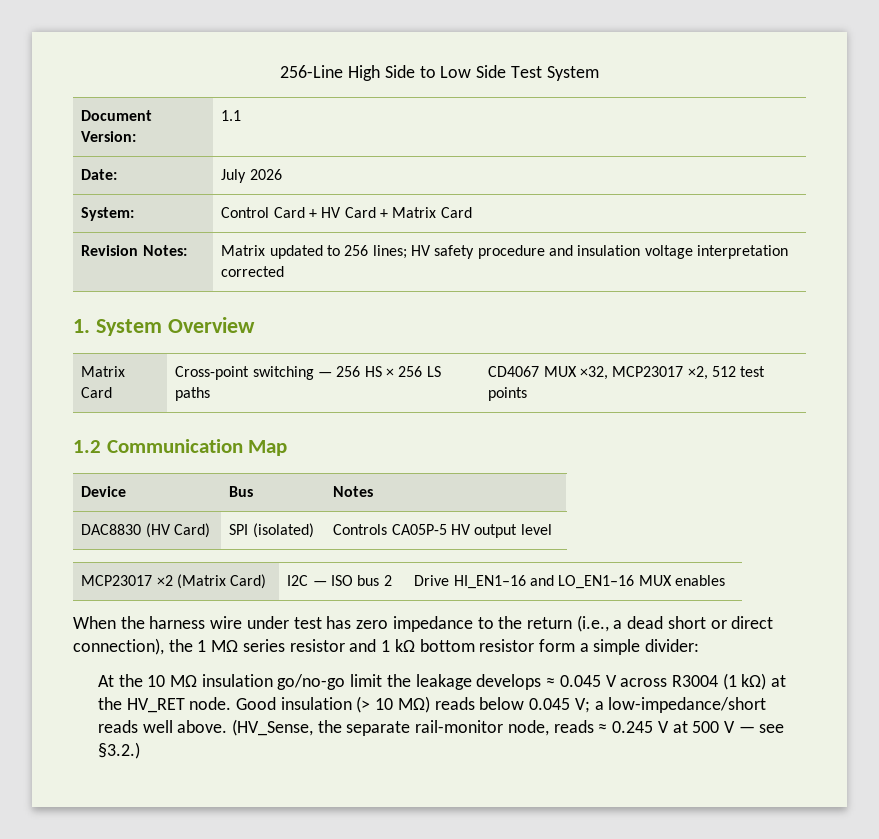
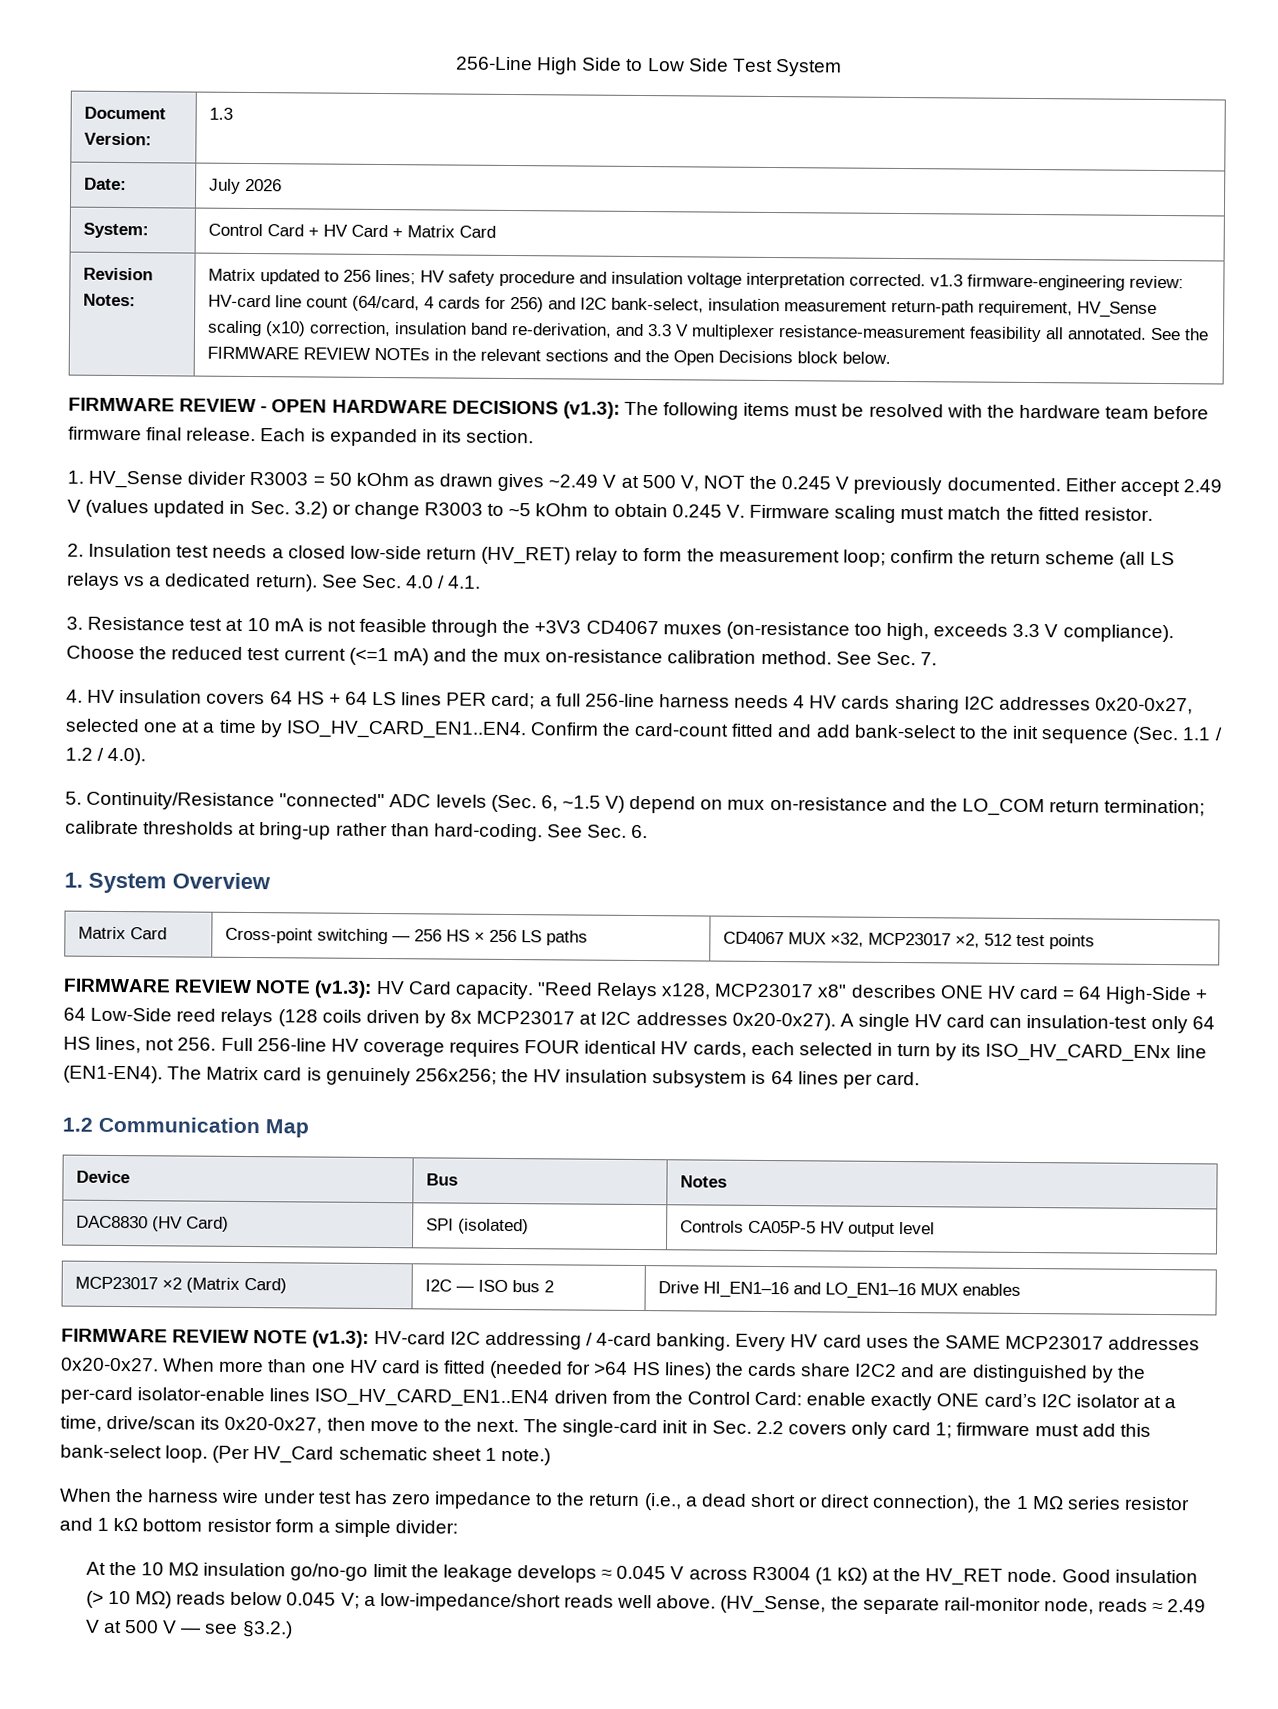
[221,110,242,121] 1.1 -> [209,107,234,120] 1.3
[221,266,285,277] corrected -> [849,273,1185,291] [208,294,1158,318] [207,320,1210,343] [207,346,892,366] [68,397,1210,420] [68,426,535,447] [67,470,1222,497] [67,499,1153,523] [67,543,1175,569] [67,572,482,592] [66,616,1174,643] [66,645,937,666] [66,689,1193,715] [65,718,1222,745] [65,747,147,766] [65,791,1206,817] [65,820,649,842] corrected. v1.3 firmware-engineering review: HV-card line count (64/card, 4 cards for 256) and I2C bank-select, insulation measurement return-path requirement, HV_Sense scaling (x10) correction, insulation band re-derivation, and 3.3 V multiplexer resistance-measurement feasibility all annotated. See the FIRMWARE REVIEW NOTEs in the relevant sections and the Open Decisions block below. // FIRMWARE REVIEW - OPEN HARDWARE DECISIONS (v1.3): The following items must be resolved with the hardware team before firmware final release. Each is expanded in its section. // 1. HV_Sense divider R3003 = 50 kOhm as drawn gives ~2.49 V at 500 V, NOT the 0.245 V previously documented. Either accept 2.49 V (values updated in Sec. 3.2) or change R3003 to ~5 kOhm to obtain 0.245 V. Firmware scaling must match the fitted resistor. // 2. Insulation test needs a closed low-side return (HV_RET) relay to form the measurement loop; confirm the return scheme (all LS relays vs a dedicated return). See Sec. 4.0 / 4.1. // 3. Resistance test at 10 mA is not feasible through the +3V3 CD4067 muxes (on-resistance too high, exceeds 3.3 V compliance). Choose the reduced test current (<=1 mA) and the mux on-resistance calibration method. See Sec. 7. // 4. HV insulation covers 64 HS + 64 LS lines PER card; a full 256-line harness needs 4 HV cards sharing I2C addresses 0x20-0x27, selected one at a time by ISO_HV_CARD_EN1..EN4. Confirm the card-count fitted and add bank-select to the init sequence (Sec. 1.1 / 1.2 / 4.0). // 5. Continuity/Resistance "connected" ADC levels (Sec. 6, ~1.5 V) depend on mux on-resistance and the LO_COM return termination; calibrate thresholds at bring-up rather than hard-coding. See Sec. 6.
(528, 394) none -> [63,978,1208,1005] [63,1007,1215,1034] [63,1036,1207,1063] [63,1065,920,1089] // FIRMWARE REVIEW NOTE (v1.3): HV Card capacity. "Reed Relays x128, MCP23017 x8" describes ONE HV card = 64 High-Side + 64 Low-Side reed relays (128 coils driven by 8x MCP23017 at I2C addresses 0x20-0x27). A single HV card can insulation-test only 64 HS lines, not 256. Full 256-line HV coverage requires FOUR identical HV cards, each selected in turn by its ISO_HV_CARD_ENx line (EN1-EN4). The Matrix card is genuinely 256x256; the HV insulation subsystem is 64 lines per card.
(725, 580) none -> [61,1328,1201,1352] [61,1357,1146,1383] [60,1386,1177,1411] [60,1415,1151,1439] [60,1444,551,1466] // FIRMWARE REVIEW NOTE (v1.3): HV-card I2C addressing / 4-card banking. Every HV card uses the SAME MCP23017 addresses 0x20-0x27. When more than one HV card is fitted (needed for >64 HS lines) the cards share I2C2 and are distinguished by the per-card isolator-enable lines ISO_HV_CARD_EN1..EN4 driven from the Control Card: enable exactly ONE card’s I2C isolator at a time, drive/scan its 0x20-0x27, then move to the next. The single-card init in Sec. 2.2 covers only card 1; firmware must add this bank-select loop. (Per HV_Card schematic sheet 1 note.)
[612,721,654,733] 0.245 -> [1167,1599,1207,1613] 2.49

